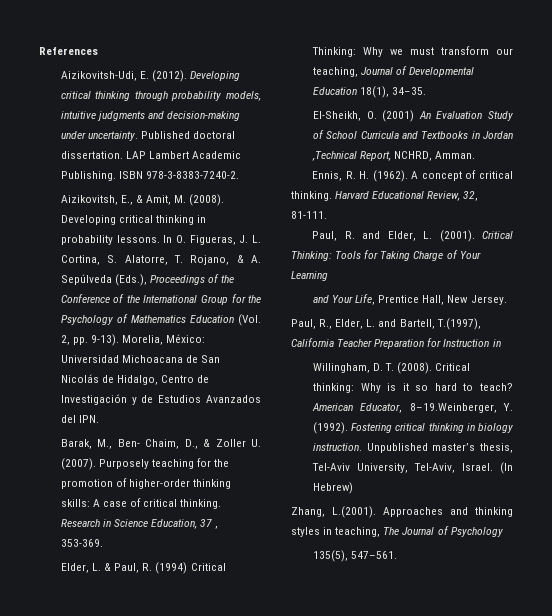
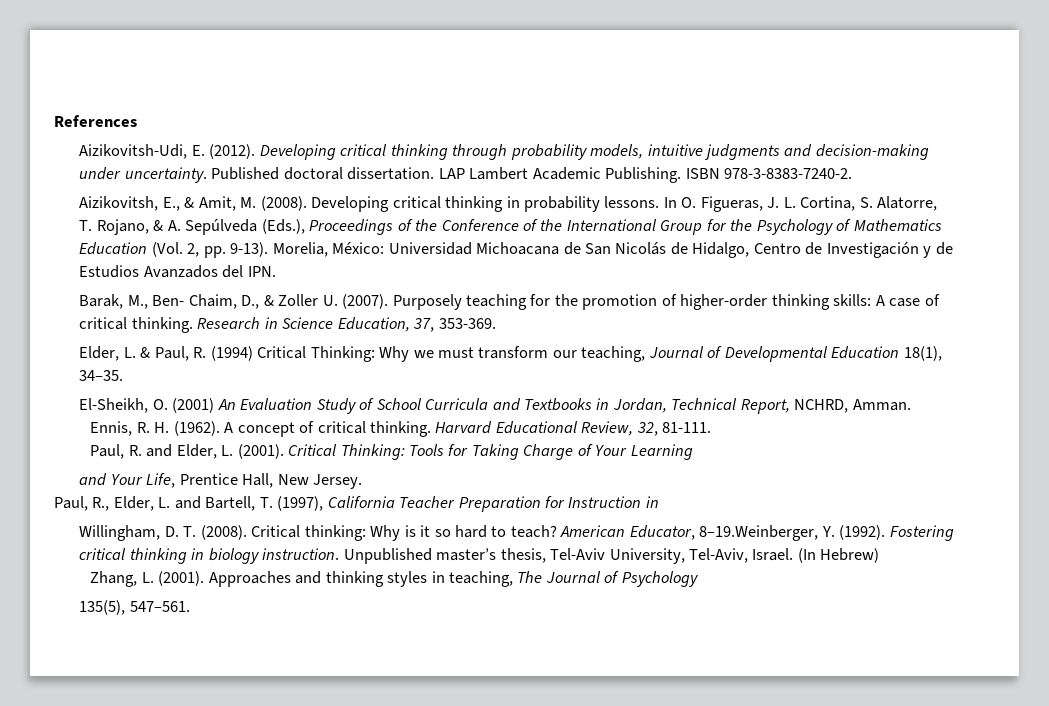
[200,519,219,529] 37 , -> [413,318,435,332] 37,
[483,131,513,139] [311,151,357,161] Jordan ,Technical -> [612,398,738,413] Jordan, Technical
[436,318,481,330] T.(1997), -> [259,496,324,511] T. (1997),
[332,506,376,518] L.(2001). -> [141,571,205,586] L. (2001).

